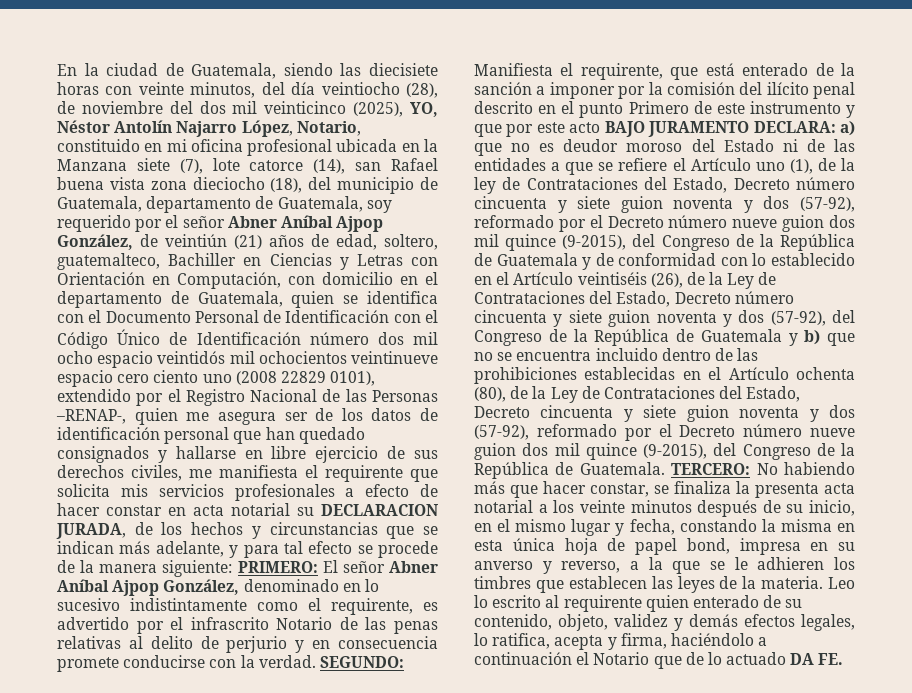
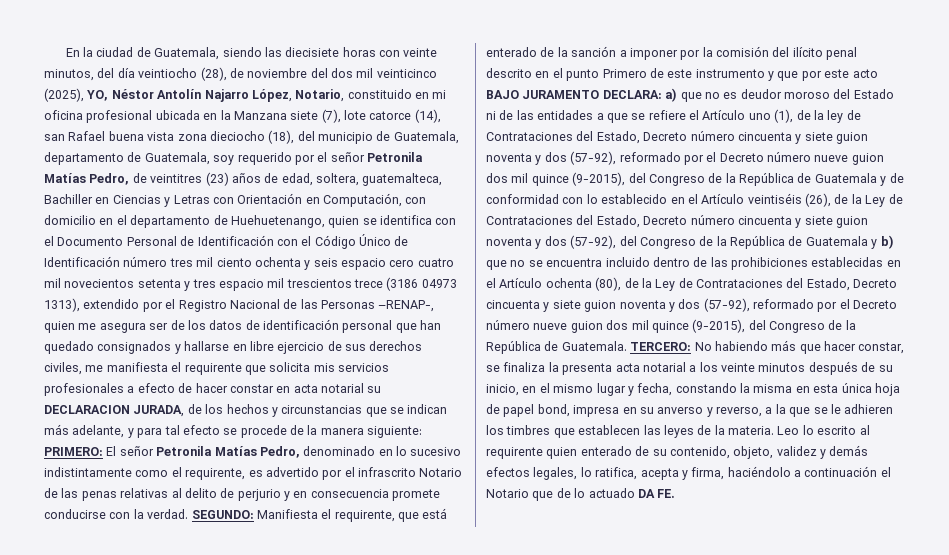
[227,215,384,232] [57,234,262,250] Abner Aníbal Ajpop González, de veintiún (21) -> [367,152,423,162] [44,172,229,186] Petronila Matías Pedro, de veintitres (23)
[384,234,438,250] [57,253,160,270] soltero, guatemalteco, -> [316,173,443,186] soltera, guatemalteca,
[197,291,283,307] Guatemala, -> [230,215,325,228] Huehuetenango,
[377,332,438,345] [57,351,438,368] [57,370,376,387] dos mil ocho espacio veintidós mil ochocientos veintinueve espacio cero ciento uno (2008 22829 0101), -> [169,257,454,270] [44,277,457,291] [44,298,80,312] tres mil ciento ochenta y seis espacio cero cuatro mil novecientos setenta y tres espacio mil trescientos trece (3186 04973 1313),
[389,561,439,573] [57,579,240,596] Abner Aníbal Ajpop González, -> [156,446,300,458] Petronila Matías Pedro,

